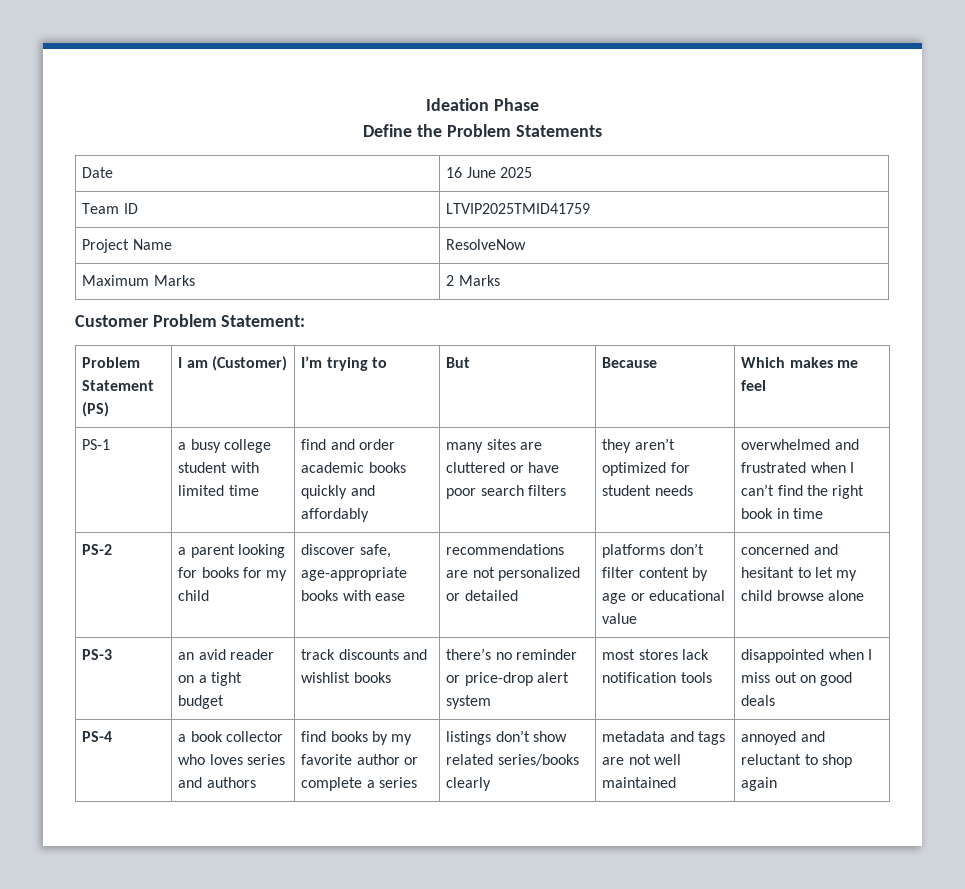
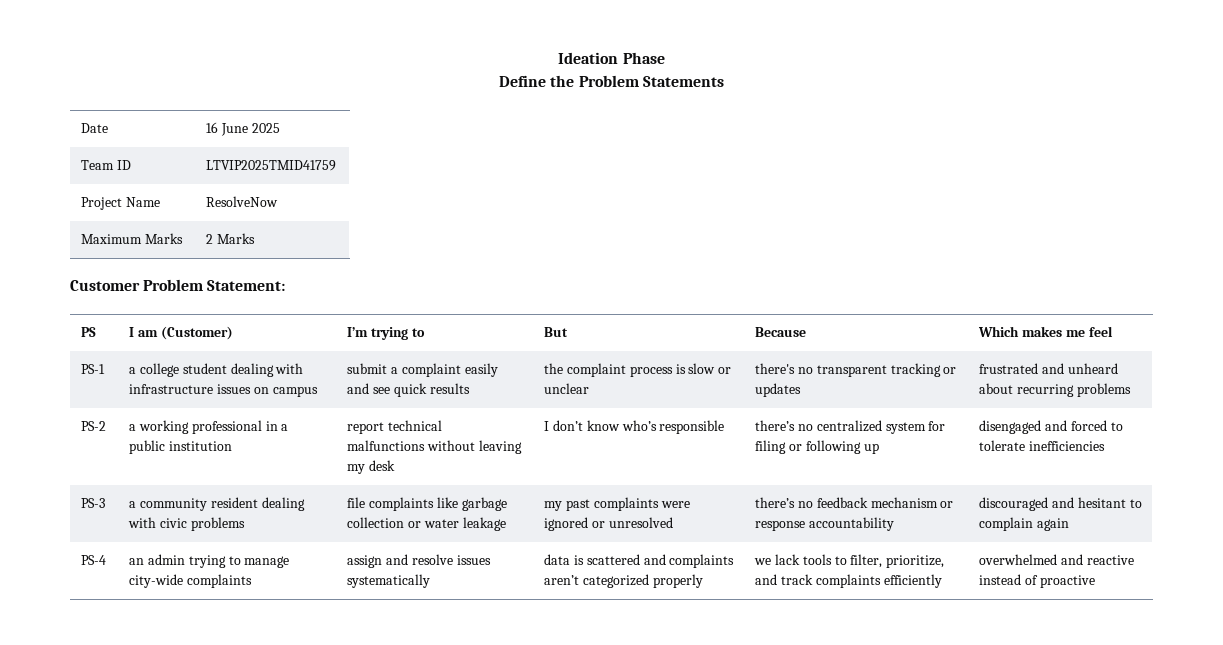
[82,357,141,368] [82,380,155,391] [82,402,110,417] Problem Statement (PS) -> [81,327,97,337] PS
[190,439,221,453] busy -> (137, 370) none
[230,462,259,473] [178,485,259,496] [301,439,395,450] [301,462,406,473] [301,485,375,499] [301,508,370,522] [446,439,542,453] [446,462,559,473] [446,485,566,499] [602,438,675,453] [602,462,690,476] [602,485,693,496] [741,439,859,450] [741,462,854,473] [741,484,865,499] [741,508,823,519] [82,544,113,555] [178,544,285,558] [178,567,288,581] [178,590,210,601] [301,544,391,558] [301,567,408,581] [301,590,405,601] [446,544,565,555] [446,567,580,581] [446,590,518,601] [602,543,704,558] [602,567,708,581] [602,590,725,604] [602,613,638,624] [741,544,838,555] [741,567,858,581] [741,590,864,601] [82,649,113,660] [178,649,274,660] [178,672,242,686] [178,695,225,709] [301,649,427,660] [301,672,391,683] [446,648,577,660] [446,672,569,686] [446,695,492,709] [602,649,709,660] [602,672,712,683] [741,649,872,663] [741,672,853,686] [741,695,776,706] [82,731,113,742] [178,731,283,742] [178,754,285,765] [178,777,256,788] [301,731,413,745] [301,754,418,765] [301,777,417,791] [446,730,567,745] [446,754,579,766] [446,777,492,791] [602,731,725,745] [602,754,681,765] [602,777,677,788] [741,731,825,745] [741,754,852,768] [741,777,778,791] with limited time | find and order academic books quickly and affordably | many sites are cluttered or have poor search filters | they aren’t optimized for student needs | overwhelmed and frustrated when I can’t find the right book in time // PS-2 | a parent looking for books for my child | discover safe, age-appropriate books with ease | recommendations are not personalized or detailed | platforms don’t filter content by age or educational value | concerned and hesitant to let my child browse alone // PS-3 | an avid reader on a tight budget | track discounts and wishlist books | there’s no reminder or price-drop alert system | most stores lack notification tools | disappointed when I miss out on good deals // PS-4 | a book collector who loves series and authors | find books by my favorite author or complete a series | listings don’t show related series/books clearly | metadata and tags are not well maintained | annoyed and reluctant to shop again -> [230,363,304,377] [129,384,318,397] [347,363,498,377] [347,383,470,397] [544,363,732,377] [544,383,590,394] [755,363,957,377] [755,383,802,397] [979,363,1118,374] [979,383,1131,397] [81,421,107,431] [129,420,289,434] [129,440,233,454] [347,420,443,434] [347,440,522,454] [347,460,396,474] [544,420,725,434] [755,420,946,434] [755,440,879,454] [979,420,1123,434] [979,440,1106,451] [81,498,106,508] [129,497,305,511] [128,517,245,531] [347,497,507,511] [347,517,506,531] [544,497,690,511] [544,517,673,531] [755,497,954,508] [755,517,895,531] [979,497,1142,511] [979,517,1070,531] [81,555,107,565] [129,554,290,568] [129,574,253,588] [347,554,491,568] [347,574,431,588] [544,554,735,568] [544,574,703,588] [754,554,945,568] [755,574,942,588] [979,554,1134,565] [979,574,1095,588] dealing with infrastructure issues on campus | submit a complaint easily and see quick results | the complaint process is slow or unclear | there's no transparent tracking or updates | frustrated and unheard about recurring problems // PS-2 | a working professional in a public institution | report technical malfunctions without leaving my desk | I don’t know who’s responsible | there’s no centralized system for filing or following up | disengaged and forced to tolerate inefficiencies // PS-3 | a community resident dealing with civic problems | file complaints like garbage collection or water leakage | my past complaints were ignored or unresolved | there’s no feedback mechanism or response accountability | discouraged and hesitant to complain again // PS-4 | an admin trying to manage city-wide complaints | assign and resolve issues systematically | data is scattered and complaints aren’t categorized properly | we lack tools to filter, prioritize, and track complaints efficiently | overwhelmed and reactive instead of proactive

